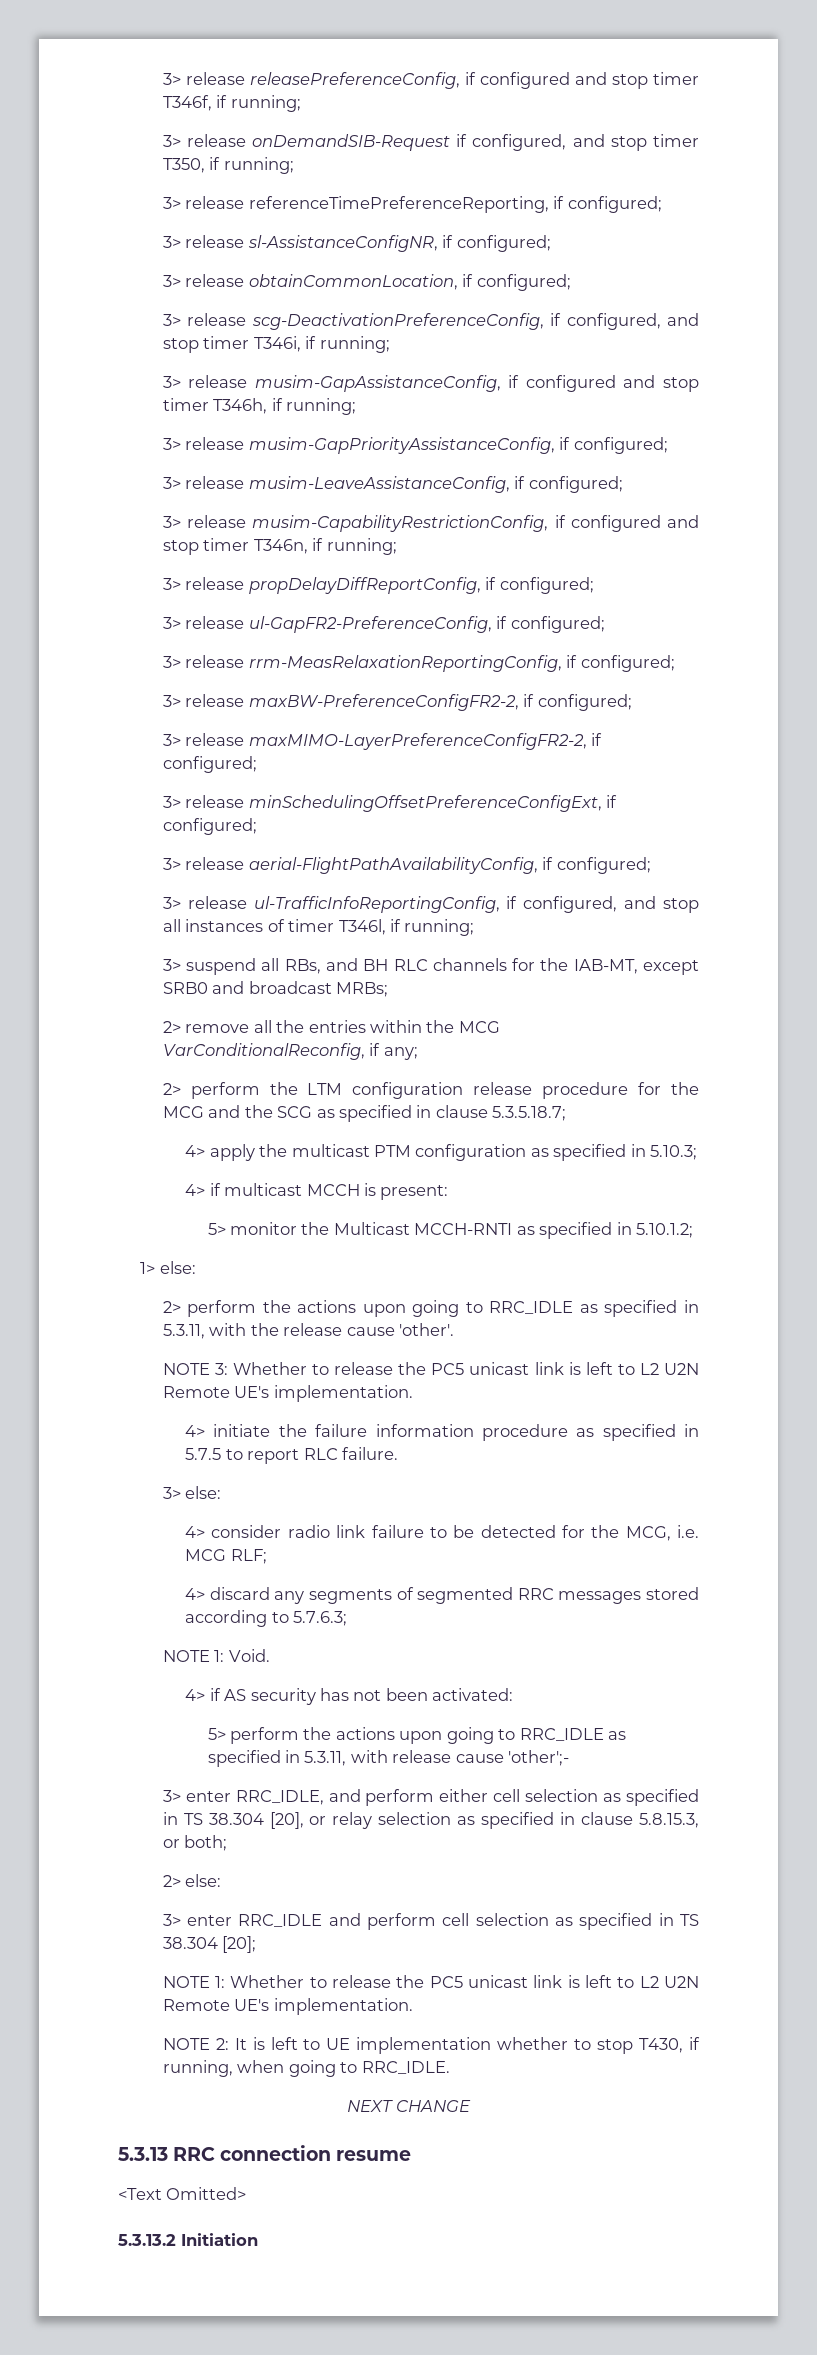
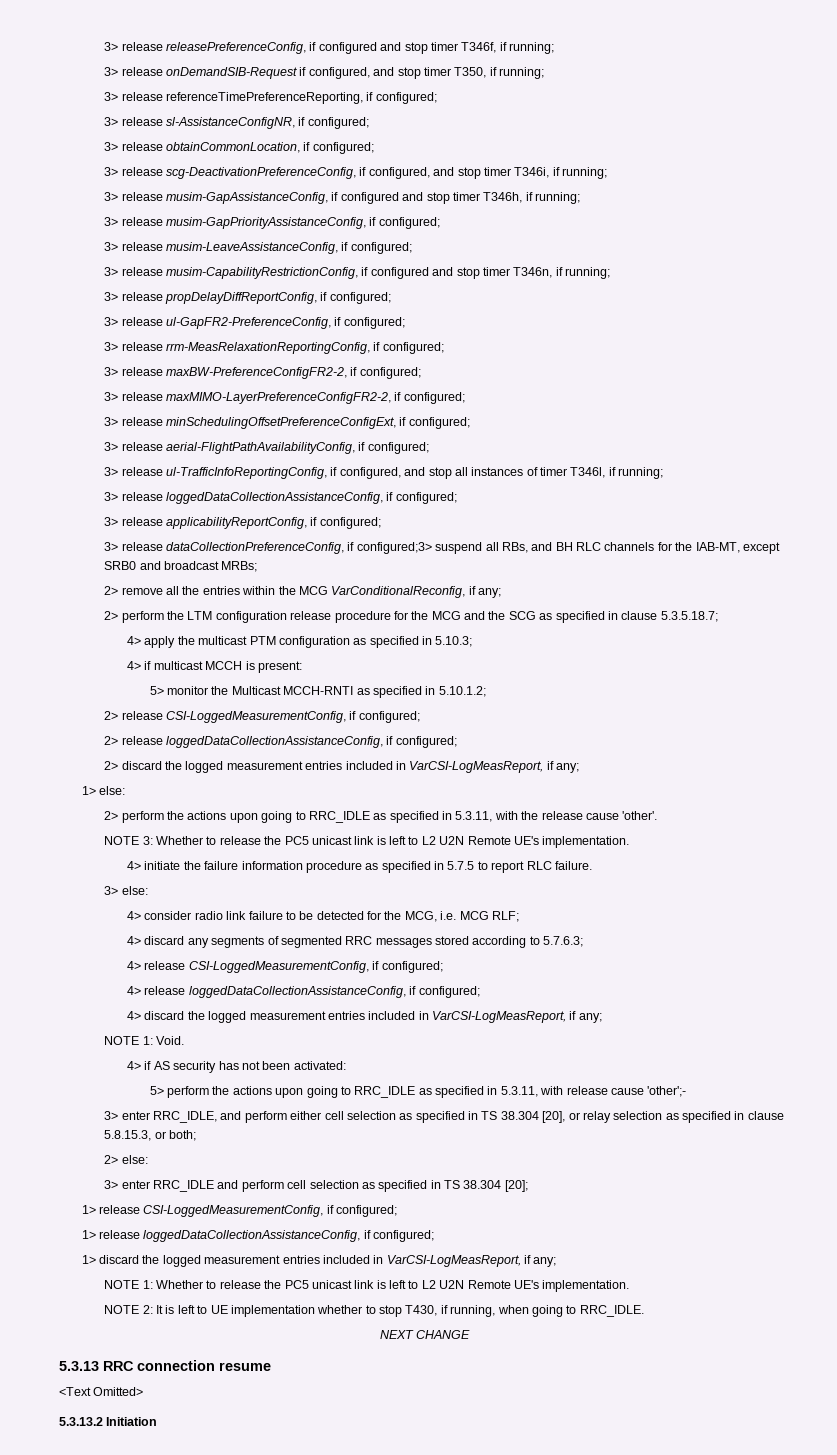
(181, 965) none -> [121,492,457,504] [104,517,381,529] [104,542,432,554] release loggedDataCollectionAssistanceConfig, if configured; // 3> release applicabilityReportConfig, if configured; // 3> release dataCollectionPreferenceConfig, if configured;3>
(694, 1230) none -> [104,711,420,723] [104,736,457,748] [104,761,580,773] // 2> release CSI-LoggedMeasurementConfig, if configured; // 2> release loggedDataCollectionAssistanceConfig, if configured; // 2> discard the logged measurement entries included in VarCSI-LogMeasReport, if any;
(348, 1618) none -> [127,961,443,973] [127,986,480,998] [127,1011,602,1023] // 4> release CSI-LoggedMeasurementConfig, if configured; // 4> release loggedDataCollectionAssistanceConfig, if configured; // 4> discard the logged measurement entries included in VarCSI-LogMeasReport, if any;
(257, 1944) none -> [81,1205,398,1217] [81,1230,435,1242] [81,1255,557,1267] // 1> release CSI-LoggedMeasurementConfig, if configured; // 1> release loggedDataCollectionAssistanceConfig, if configured; // 1> discard the logged measurement entries included in VarCSI-LogMeasReport, if any;

